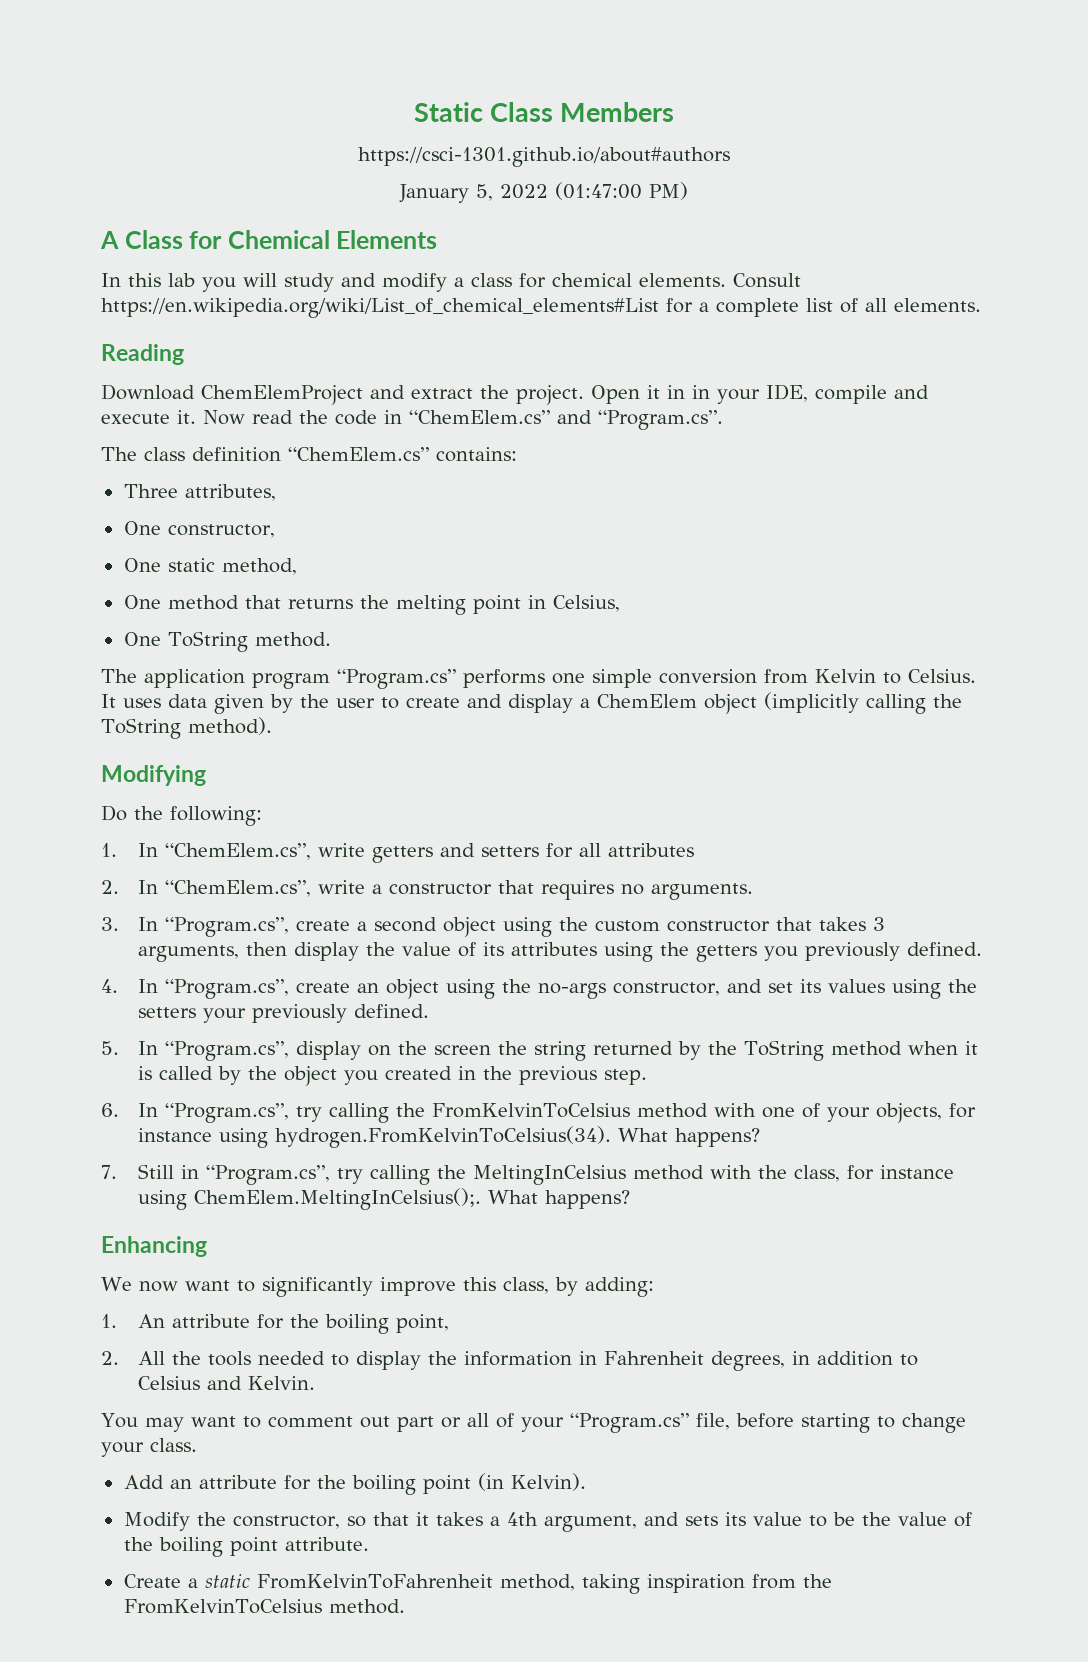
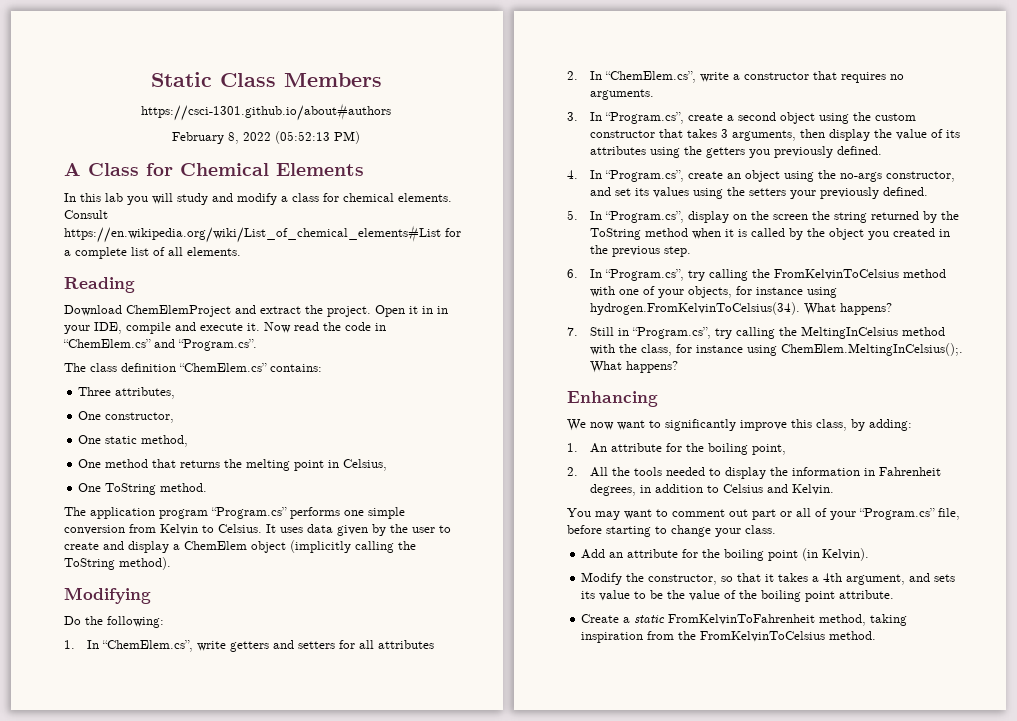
[399,182,642,203] January 5, 2022 (01:47:00 -> [172,131,330,144] February 8, 2022 (05:52:13

